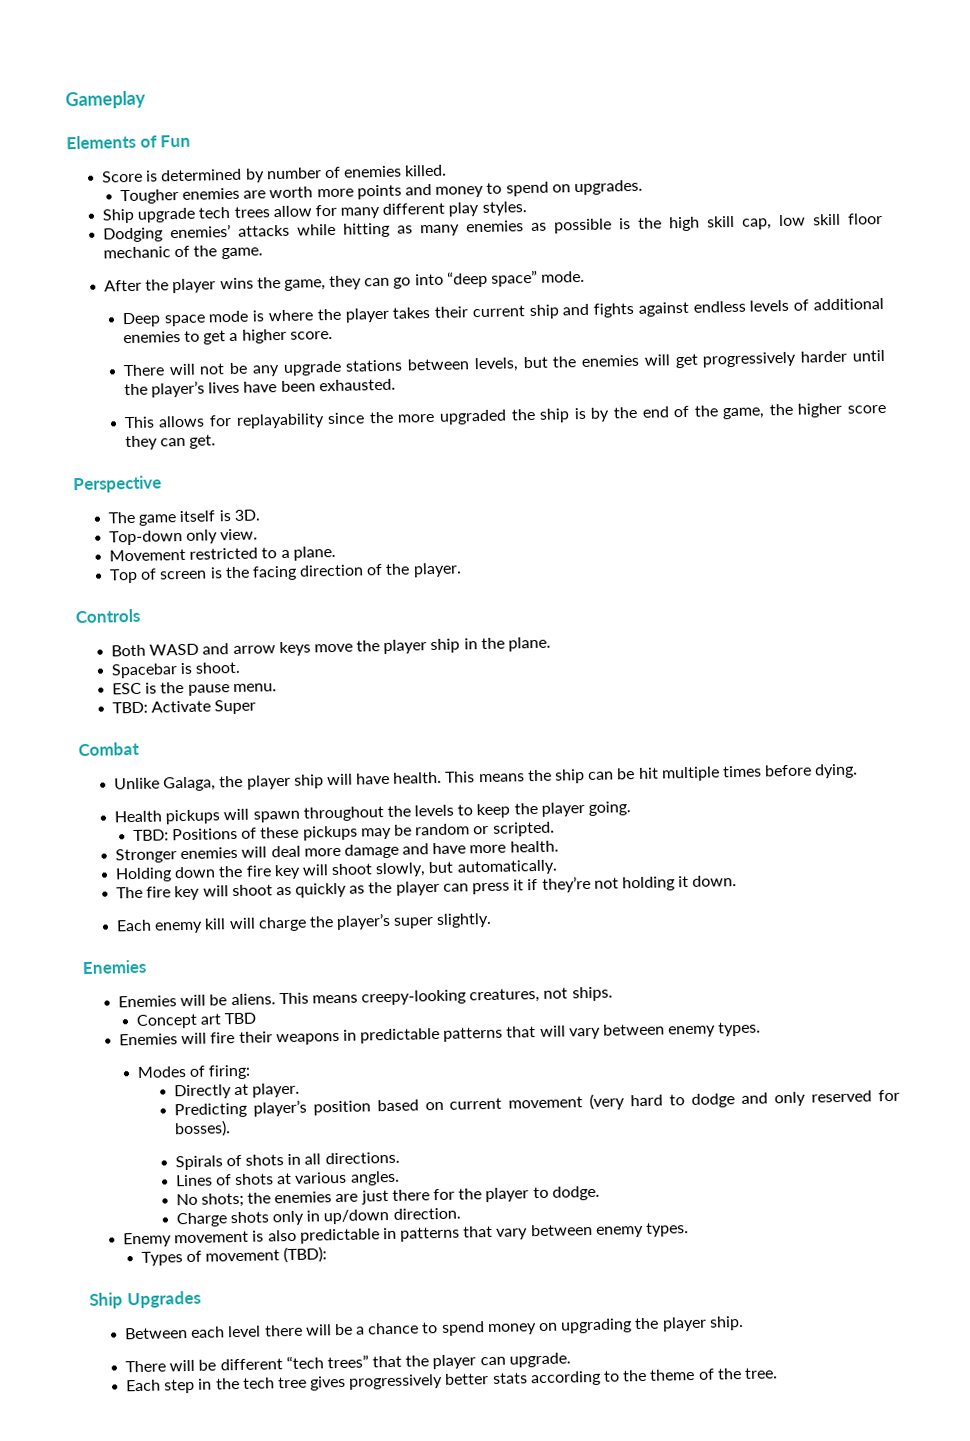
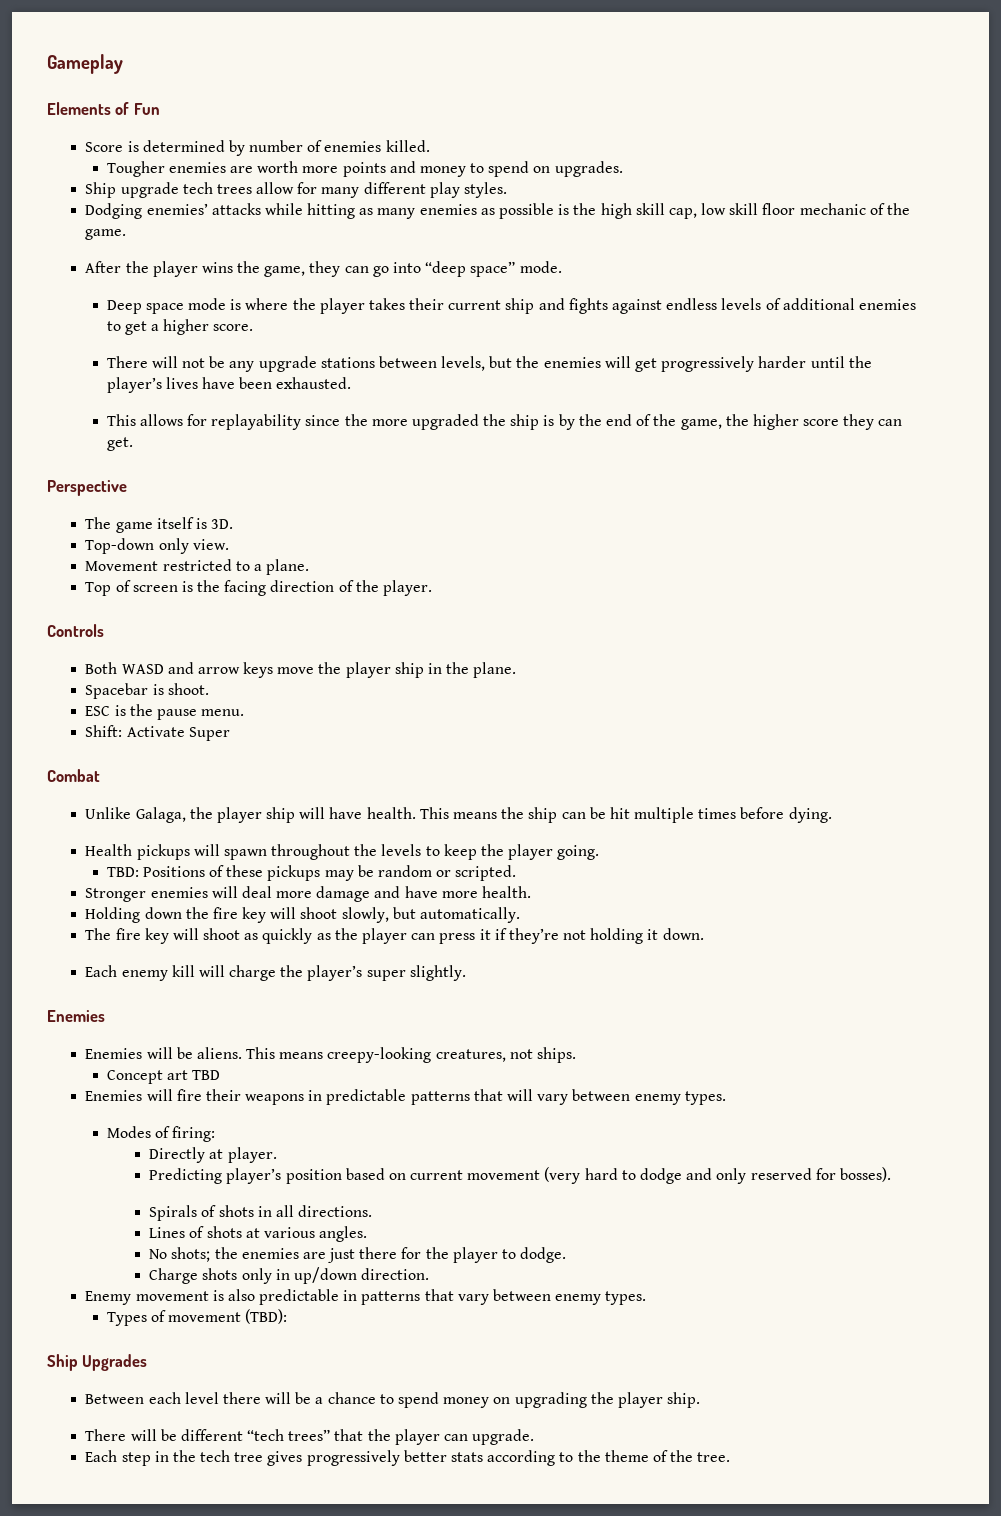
[111,701,148,714] TBD: -> [85,725,123,737] Shift:

